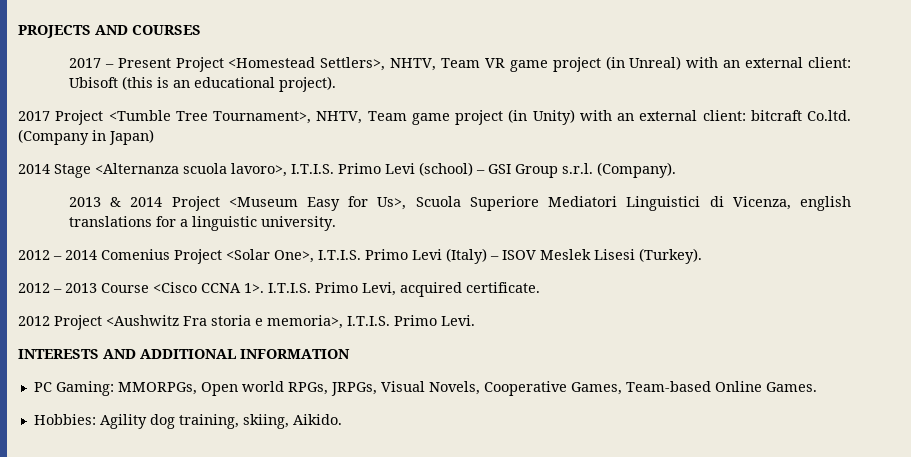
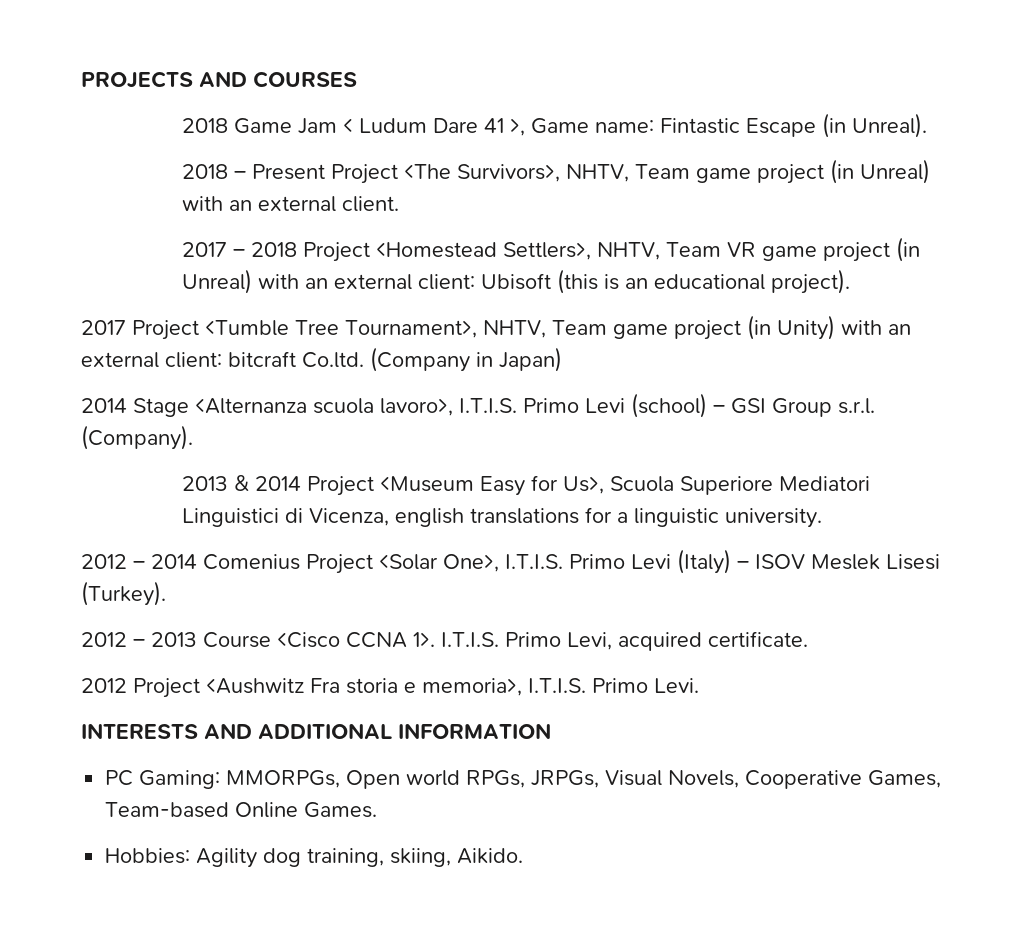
(201, 30) none -> [182,113,928,138] [182,159,931,184] [182,196,400,212] // 2018 Game Jam < Ludum Dare 41 >, Game name: Fintastic Escape (in Unreal). // 2018 – Present Project <The Survivors>, NHTV, Team game project (in Unreal) with an external client.
[117,58,171,68] Present -> [251,242,298,257] 2018

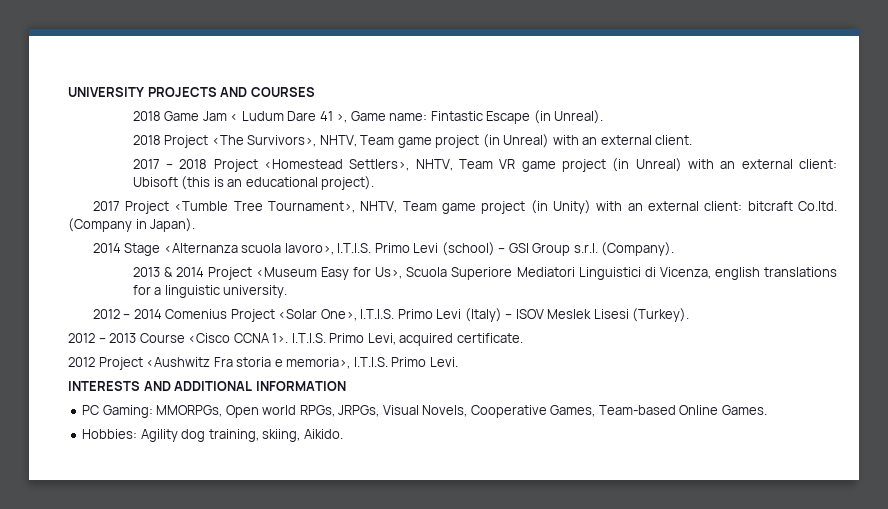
(81, 80) none -> [68,87,144,97] UNIVERSITY
[234,164,326,180] – Present -> (161, 140) none
[499,347,562,372] Japan) -> [150,218,196,232] Japan).

